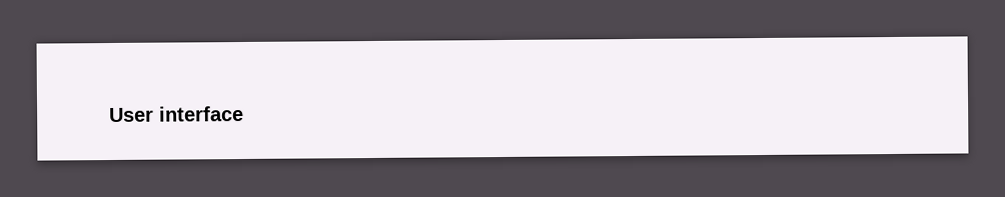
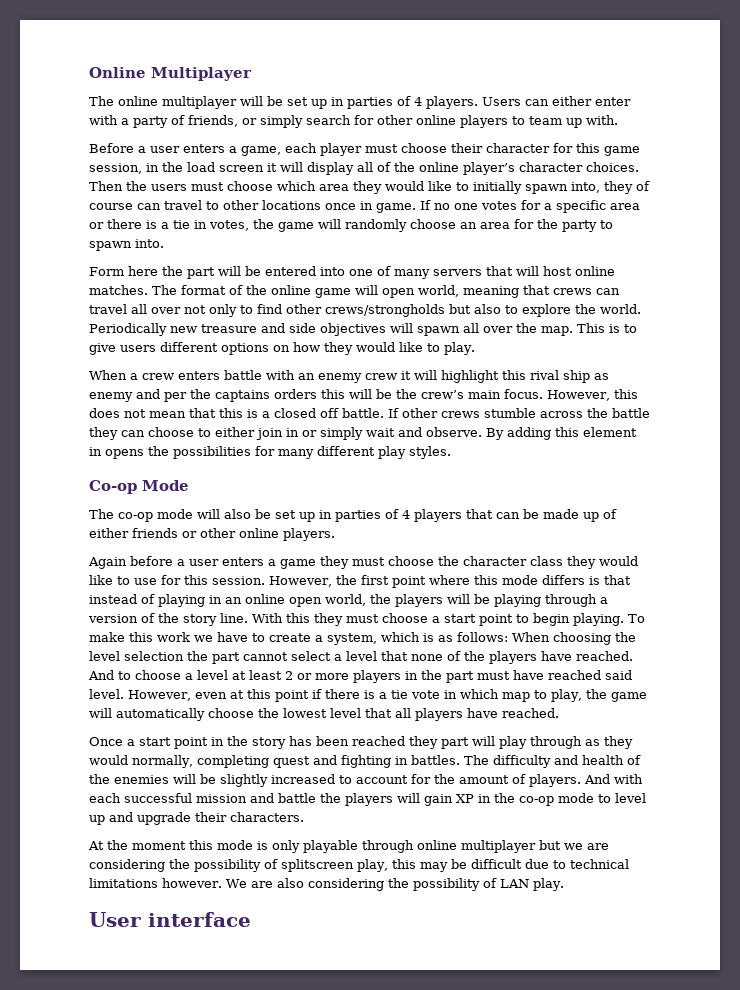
(109, 115) none -> [89,67,252,81] [89,96,631,109] [89,115,618,128] [89,143,640,156] [89,162,639,175] [89,181,650,194] [89,200,640,213] [89,219,613,232] [89,239,164,251] [89,266,615,279] [89,285,620,298] [89,304,641,317] [89,323,637,336] [89,342,475,355] [89,370,609,383] [89,389,638,402] [89,408,650,418] [89,427,637,440] [89,446,451,459] [89,480,189,494] [89,509,617,522] [89,528,335,541] [88,556,638,569] [89,575,631,588] [89,594,608,607] [88,613,645,626] [89,632,636,645] [89,651,633,664] [88,670,632,683] [89,689,647,702] [89,708,559,721] [89,736,633,749] [89,755,641,768] [89,774,643,787] [89,793,646,806] [89,812,304,825] [88,840,609,853] [89,859,629,872] [89,878,564,891] Online Multiplayer // The online multiplayer will be set up in parties of 4 players. Users can either enter with a party of friends, or simply search for other online players to team up with. // Before a user enters a game, each player must choose their character for this game session, in the load screen it will display all of the online player’s character choices. Then the users must choose which area they would like to initially spawn into, they of course can travel to other locations once in game. If no one votes for a specific area or there is a tie in votes, the game will randomly choose an area for the party to spawn into. // Form here the part will be entered into one of many servers that will host online matches. The format of the online game will open world, meaning that crews can travel all over not only to find other crews/strongholds but also to explore the world. Periodically new treasure and side objectives will spawn all over the map. This is to give users different options on how they would like to play. // When a crew enters battle with an enemy crew it will highlight this rival ship as enemy and per the captains orders this will be the crew’s main focus. However, this does not mean that this is a closed off battle. If other crews stumble across the battle they can choose to either join in or simply wait and observe. By adding this element in opens the possibilities for many different play styles. // Co-op Mode // The co-op mode will also be set up in parties of 4 players that can be made up of either friends or other online players. // Again before a user enters a game they must choose the character class they would like to use for this session. However, the first point where this mode differs is that instead of playing in an online open world, the players will be playing through a version of the story line. With this they must choose a start point to begin playing. To make this work we have to create a system, which is as follows: When choosing the level selection the part cannot select a level that none of the players have reached. And to choose a level at least 2 or more players in the part must have reached said level. However, even at this point if there is a tie vote in which map to play, the game will automatically choose the lowest level that all players have reached. // Once a start point in the story has been reached they part will play through as they would normally, completing quest and fighting in battles. The difficulty and health of the enemies will be slightly increased to account for the amount of players. And with each successful mission and battle the players will gain XP in the co-op mode to level up and upgrade their characters. // At the moment this mode is only playable through online multiplayer but we are considering the possibility of splitscreen play, this may be difficult due to technical limitations however. We are also considering the possibility of LAN play. //

